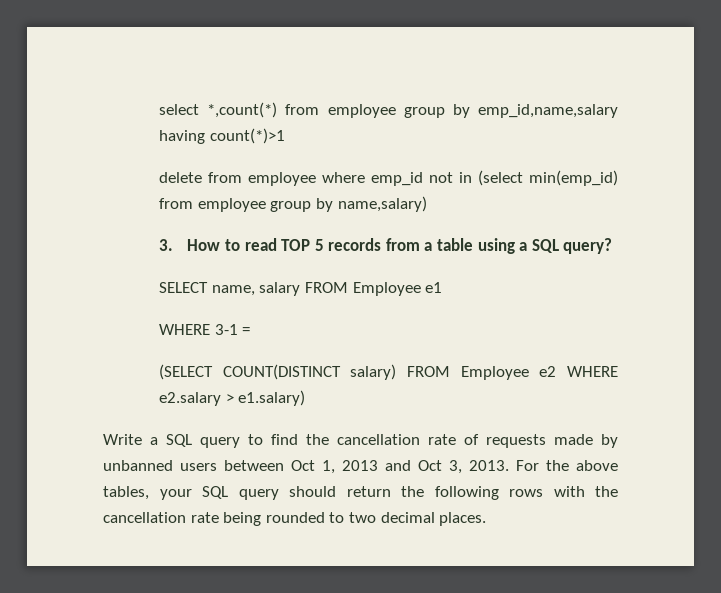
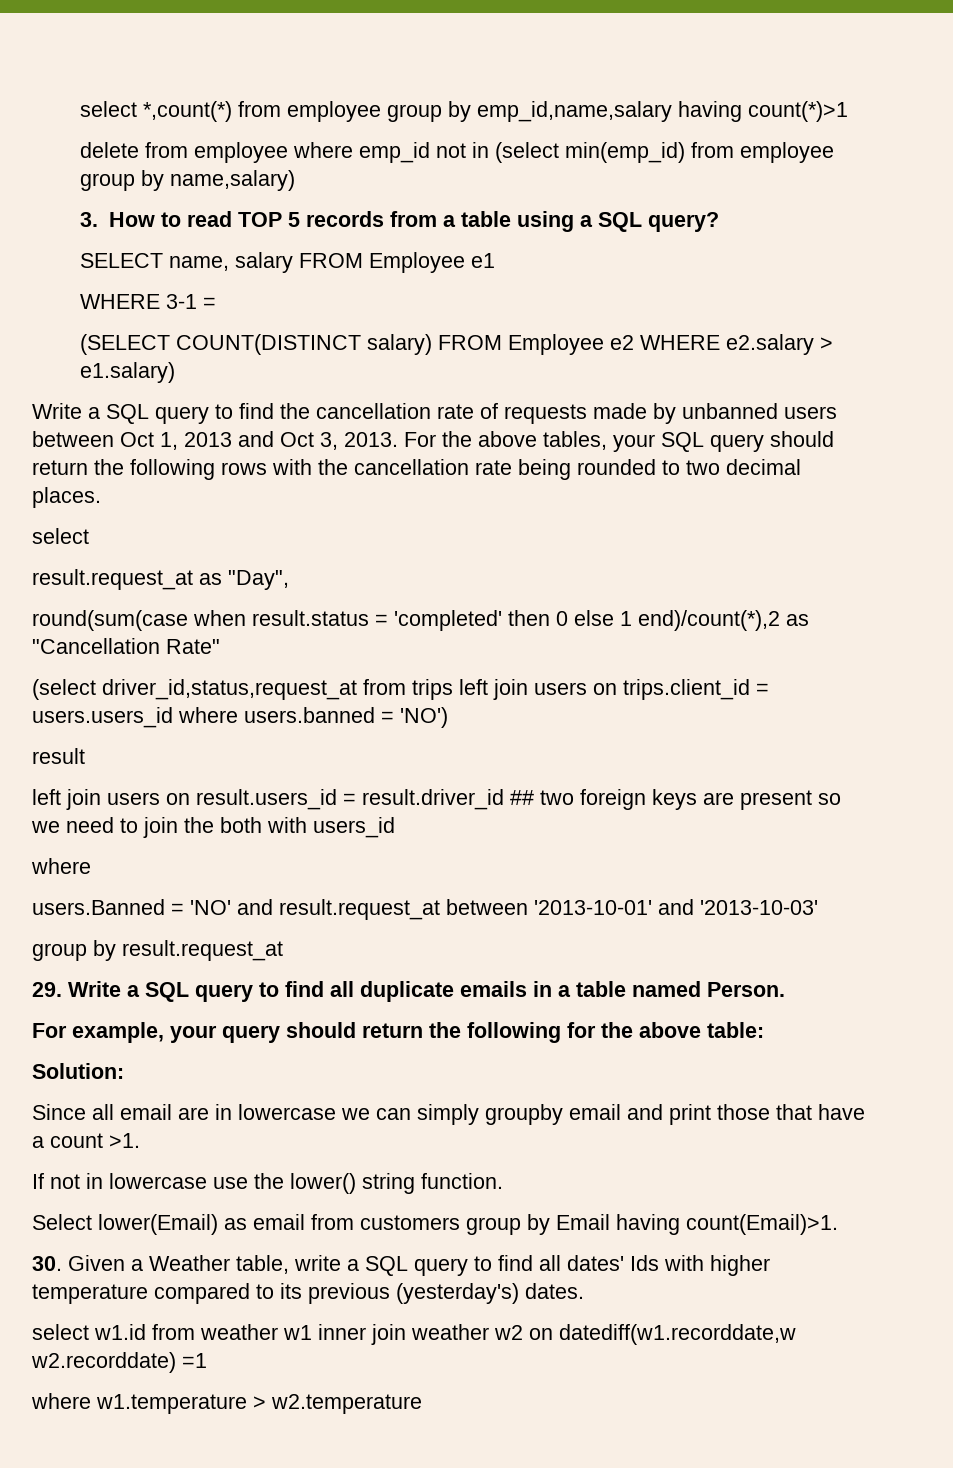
(487, 519) none -> [32,528,89,544] [32,569,289,590] [32,610,809,631] [32,638,220,654] [32,679,769,700] [32,707,448,728] [32,748,85,764] [32,789,841,810] [31,817,395,838] [31,858,91,874] [32,899,818,920] [32,940,283,961] [32,981,785,1002] [32,1022,764,1043] [32,1063,124,1079] [32,1104,865,1125] [32,1133,140,1148] [32,1173,503,1194] [32,1214,838,1235] [32,1255,770,1276] [32,1283,584,1304] [32,1324,796,1345] [31,1352,207,1373] [31,1393,422,1414] // select // result.request_at as "Day", // round(sum(case when result.status = 'completed' then 0 else 1 end)/count(*),2 as "Cancellation Rate" // (select driver_id,status,request_at from trips left join users on trips.client_id = users.users_id where users.banned = 'NO') // result // left join users on result.users_id = result.driver_id ## two foreign keys are present so we need to join the both with users_id // where // users.Banned = 'NO' and result.request_at between '2013-10-01' and '2013-10-03' // group by result.request_at // 29. Write a SQL query to find all duplicate emails in a table named Person. // For example, your query should return the following for the above table: // Solution: // Since all email are in lowercase we can simply groupby email and print those that have a count >1. // If not in lowercase use the lower() string function. // Select lower(Email) as email from customers group by Email having count(Email)>1. // 30. Given a Weather table, write a SQL query to find all dates' Ids with higher temperature compared to its previous (yesterday's) dates. // select w1.id from weather w1 inner join weather w2 on datediff(w1.recorddate,w w2.recorddate) =1 // where w1.temperature > w2.temperature

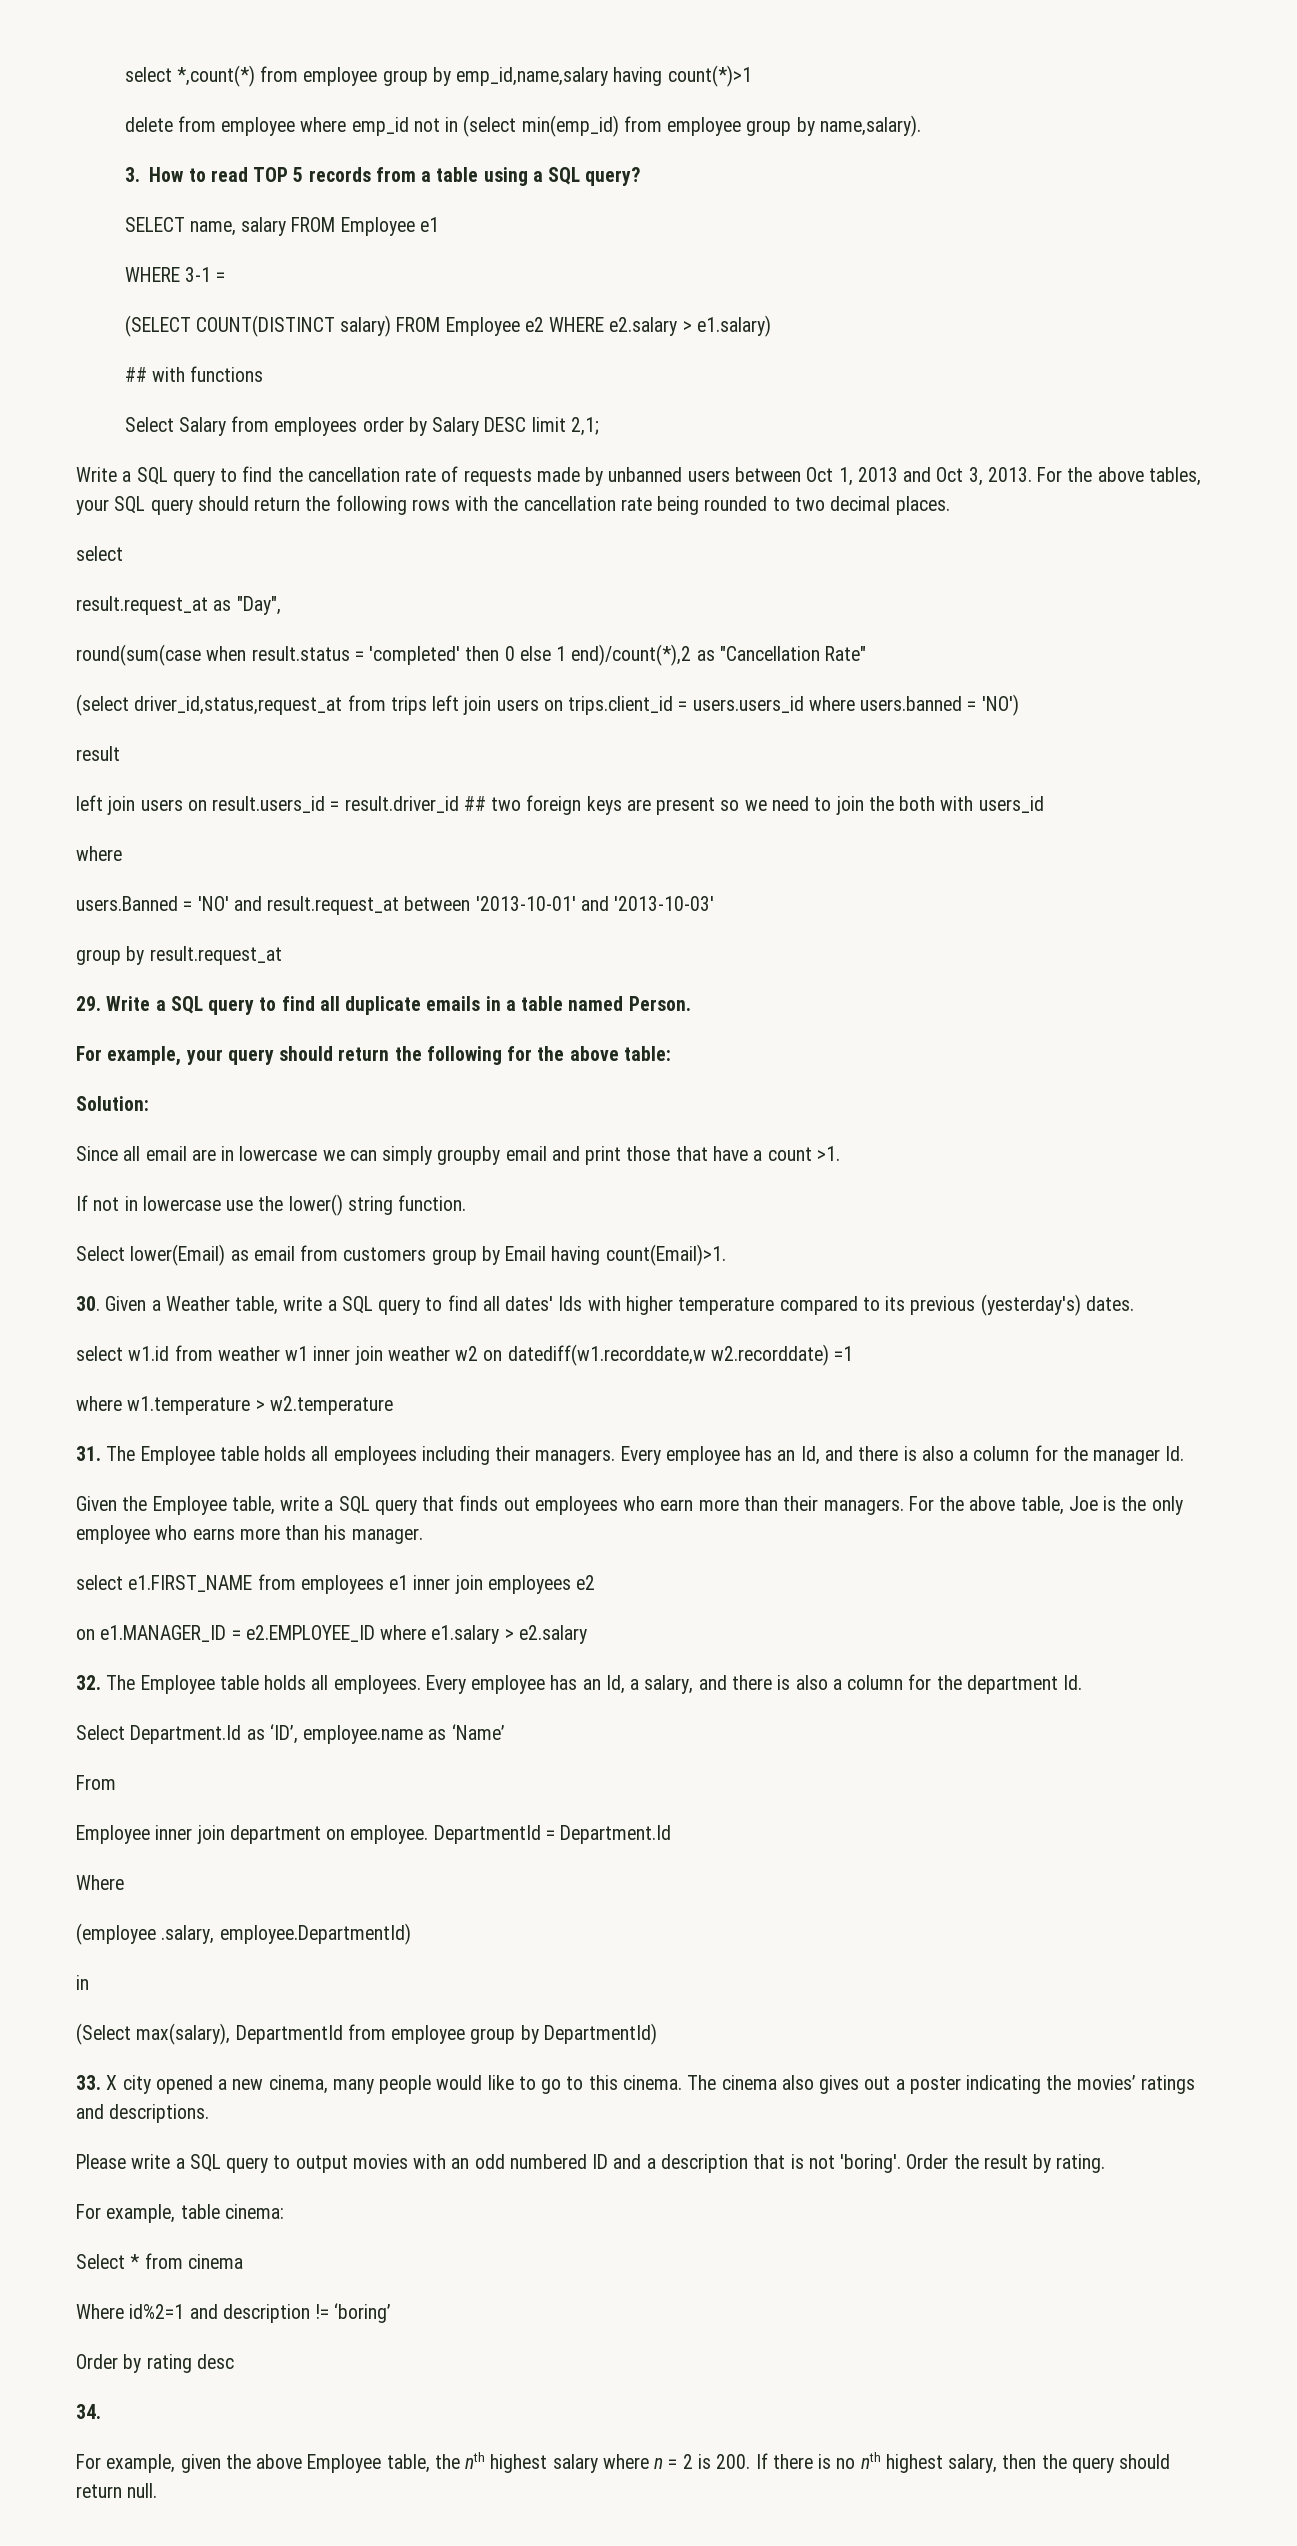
[169,170,295,191] name,salary) -> [819,115,921,137] name,salary).
(175, 372) none -> [124,366,264,382] [124,416,599,436] // ## with functions // Select Salary from employees order by Salary DESC limit 2,1;
(422, 1404) none -> [76,1445,1185,1465] [76,1495,1183,1515] [76,1525,423,1544] [76,1574,596,1594] [76,1625,587,1644] [76,1674,1083,1694] [76,1724,505,1744] [76,1775,116,1790] [76,1825,672,1844] [76,1875,124,1890] [76,1923,411,1945] [76,1975,89,1990] [76,2023,657,2045] [76,2075,1195,2094] [76,2104,210,2123] [76,2154,1106,2173] [76,2204,284,2223] [76,2253,243,2269] [76,2303,392,2323] [76,2354,234,2373] [76,2404,101,2419] [76,2452,1171,2473] [76,2483,158,2498] // 31. The Employee table holds all employees including their managers. Every employee has an Id, and there is also a column for the manager Id. // Given the Employee table, write a SQL query that finds out employees who earn more than their managers. For the above table, Joe is the only employee who earns more than his manager. // select e1.FIRST_NAME from employees e1 inner join employees e2 // on e1.MANAGER_ID = e2.EMPLOYEE_ID where e1.salary > e2.salary // 32. The Employee table holds all employees. Every employee has an Id, a salary, and there is also a column for the department Id. // Select Department.Id as ‘ID’, employee.name as ‘Name’ // From // Employee inner join department on employee. DepartmentId = Department.Id // Where // (employee .salary, employee.DepartmentId) // in // (Select max(salary), DepartmentId from employee group by DepartmentId) // 33. X city opened a new cinema, many people would like to go to this cinema. The cinema also gives out a poster indicating the movies’ ratings and descriptions. // Please write a SQL query to output movies with an odd numbered ID and a description that is not 'boring'. Order the result by rating. // For example, table cinema: // Select * from cinema // Where id%2=1 and description != ‘boring’ // Order by rating desc // 34. // For example, given the above Employee table, the nth highest salary where n = 2 is 200. If there is no nth highest salary, then the query should return null.

